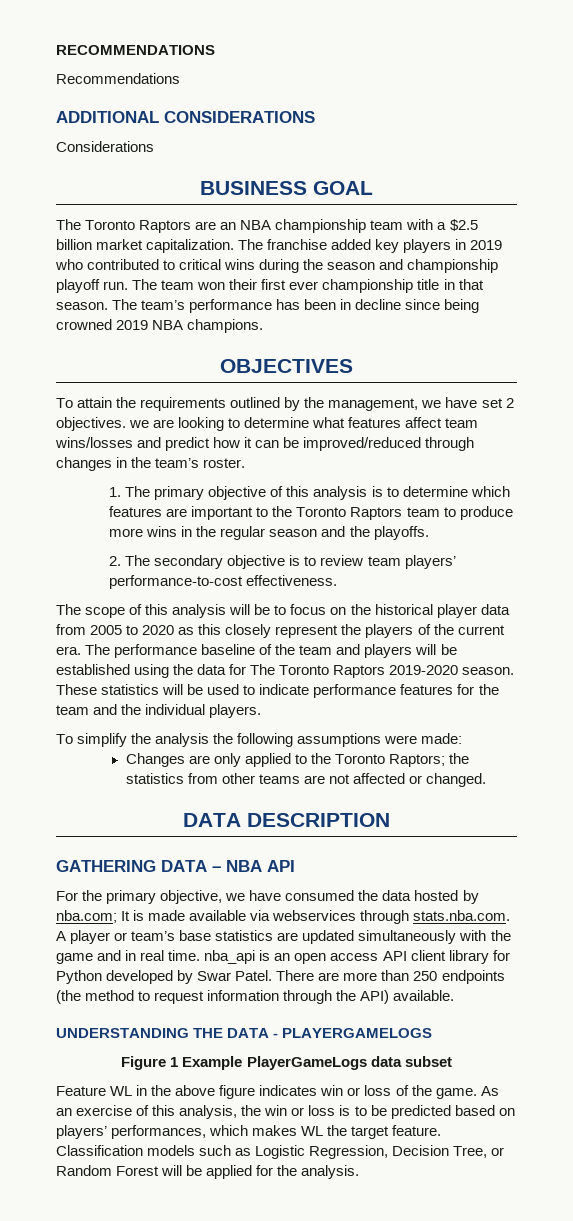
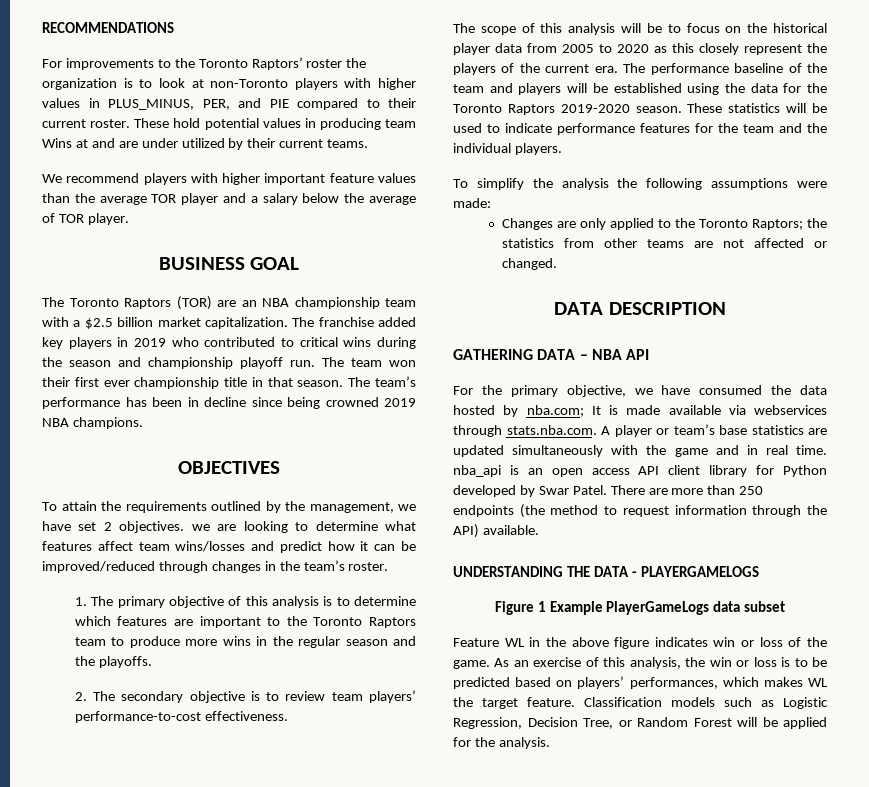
[56,73,180,84] [56,111,315,123] [56,141,154,152] Recommendations // ADDITIONAL CONSIDERATIONS // Considerations -> [42,57,367,70] [42,78,416,90] [42,98,416,110] [42,118,416,130] [42,138,369,150] [42,173,416,185] [42,193,417,205] [42,213,129,225] For improvements to the Toronto Raptors’ roster the organization is to look at non-Toronto players with higher values in PLUS_MINUS, PER, and PIE compared to their current roster. These hold potential values in producing team Wins at and are under utilized by their current teams. // We recommend players with higher important feature values than the average TOR player and a salary below the average of TOR player.
(192, 226) none -> [176,296,212,310] (TOR)
[250,664,276,675] The -> [807,83,827,93] the

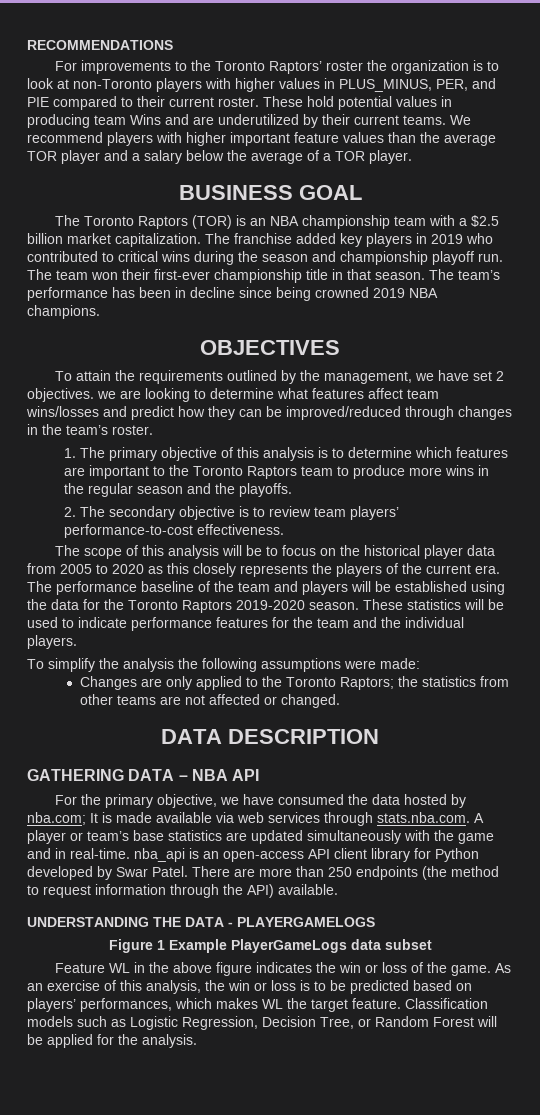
[75,139,88,148] at -> (161, 119) none
[141,138,225,148] under utilized -> [218,114,299,125] underutilized
(369, 143) // -> (446, 120) none
(55, 218) none -> [323,153,331,161] a
[217,300,236,307] are -> [235,215,246,226] is
[74,377,130,387] first ever -> [154,269,210,280] first-ever
[360,541,369,551] it -> [208,406,235,420] they
[744,44,802,55] represent -> [240,564,308,577] represents
[754,405,827,415] webservices -> [237,812,320,823] web services
[765,445,827,455] real time. -> [70,848,130,859] real-time.
[551,468,630,477] open access -> [223,851,304,862] open-access
(708, 642) none -> [315,962,336,973] the

